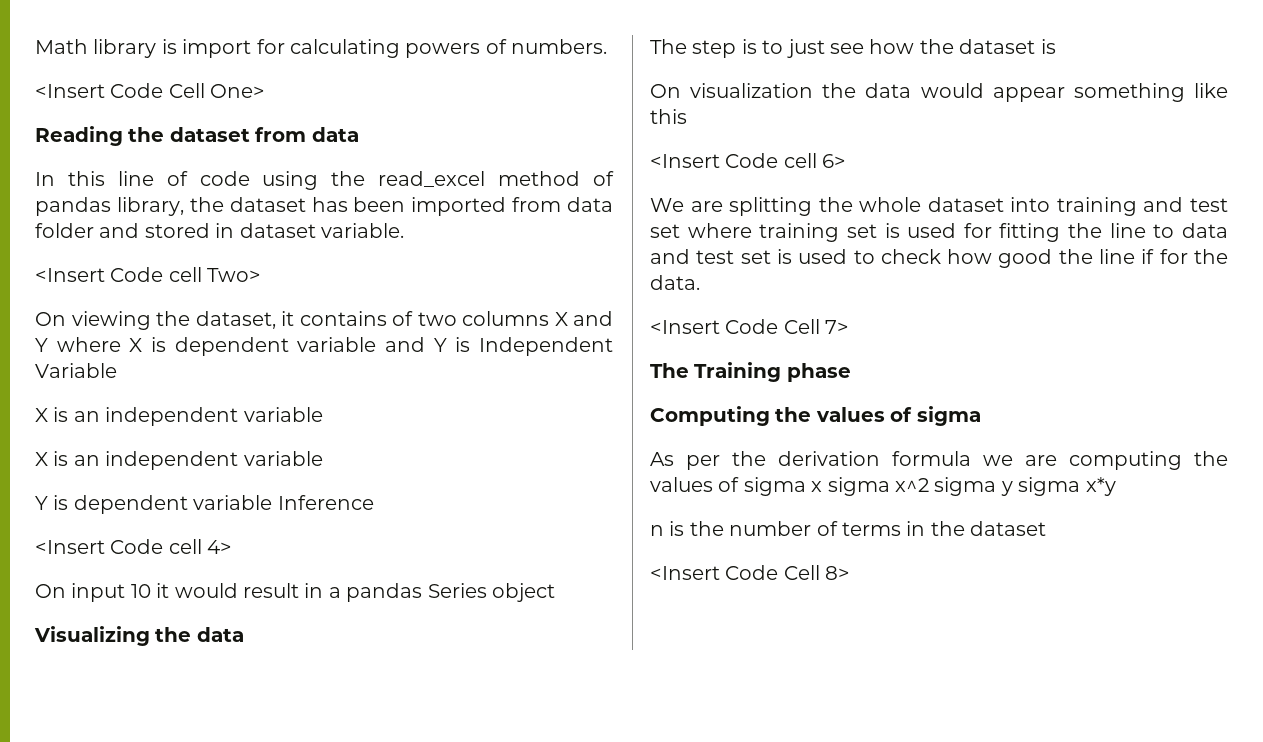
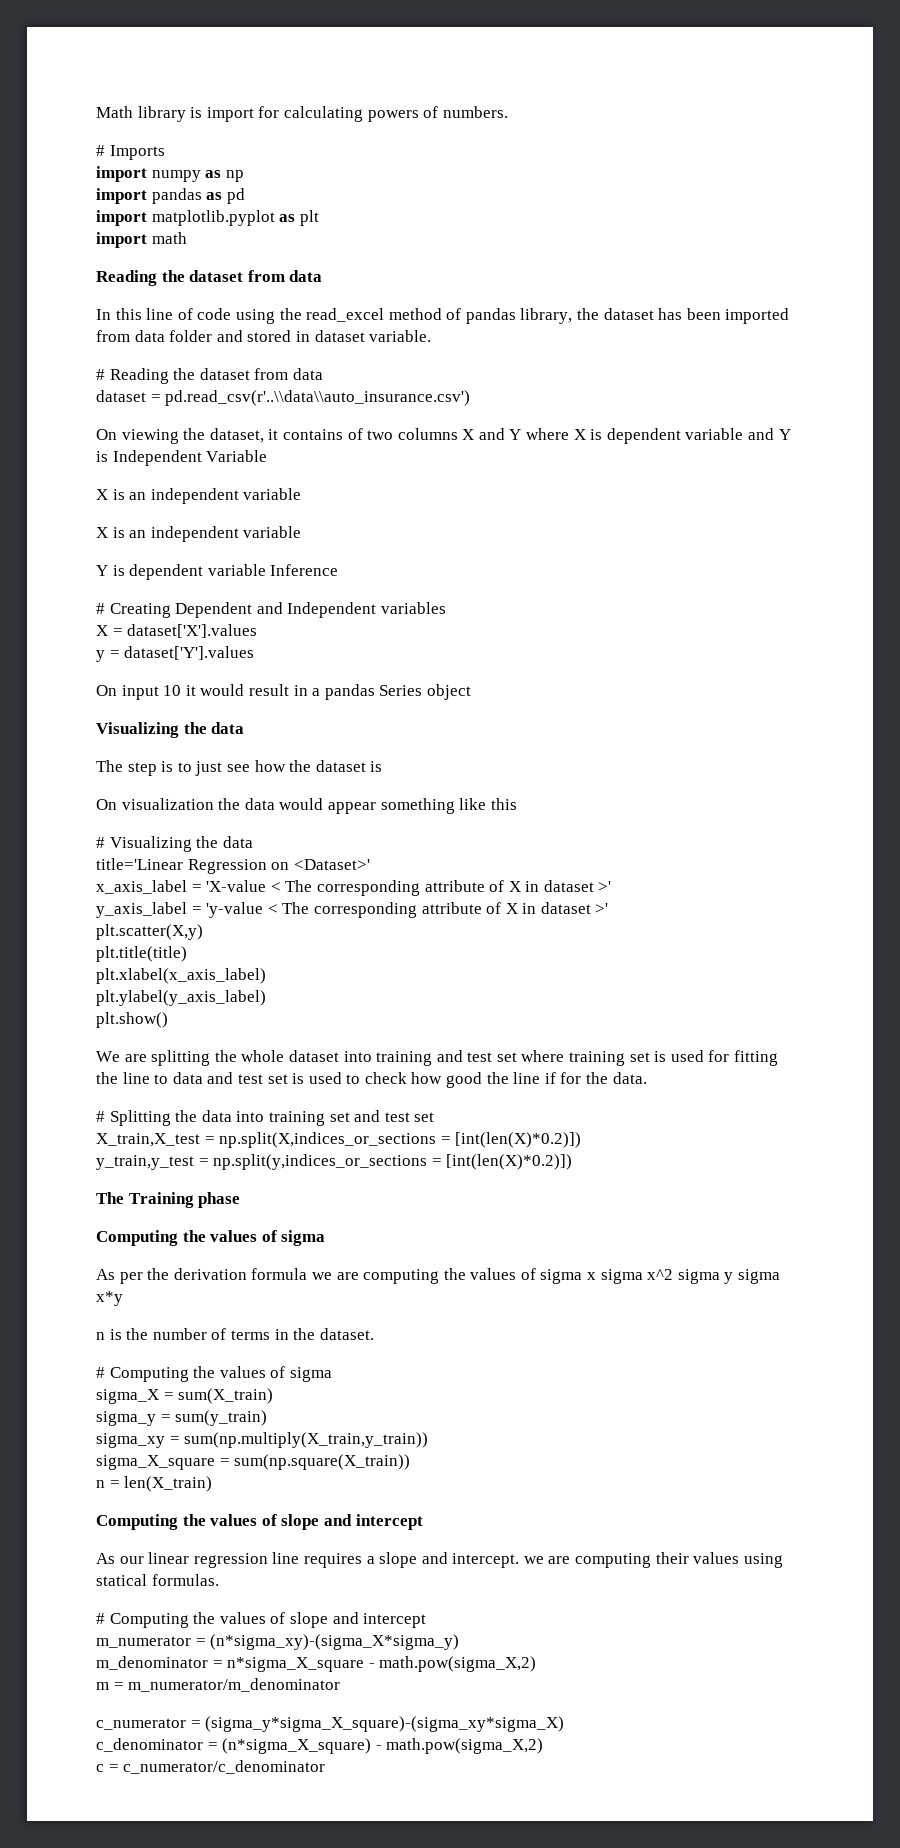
[35,83,266,98] <Insert Code Cell One> -> [96,145,165,160] [96,166,244,182] [96,188,245,204] [96,210,319,226] [96,232,187,248] # Imports // import numpy as np // import pandas as pd // import matplotlib.pyplot as plt // import math
[35,267,262,282] <Insert Code cell Two> -> [96,368,323,384] [96,390,471,406] # Reading the dataset from data // dataset = pd.read_csv(r'..\\data\\auto_insurance.csv')
[35,539,233,554] <Insert Code cell 4> -> [96,602,446,618] [96,624,258,638] [96,646,255,662] # Creating Dependent and Independent variables // X = dataset['X'].values // y = dataset['Y'].values
[650,153,847,168] <Insert Code cell 6> -> [96,836,253,852] [96,858,370,874] [96,880,612,896] [96,902,609,918] [96,924,203,940] [96,946,187,962] [96,968,266,984] [96,990,266,1006] [96,1012,168,1028] # Visualizing the data // title='Linear Regression on <Dataset>' // x_axis_label = 'X-value < The corresponding attribute of X in dataset >' // y_axis_label = 'y-value < The corresponding attribute of X in dataset >' // plt.scatter(X,y) // plt.title(title) // plt.xlabel(x_axis_label) // plt.ylabel(y_axis_label) // plt.show()
[650,319,850,334] <Insert Code Cell 7> -> [96,1110,435,1126] [96,1132,582,1148] [96,1154,573,1170] # Splitting the data into training set and test set // X_train,X_test = np.split(X,indices_or_sections = [int(len(X)*0.2)]) // y_train,y_test = np.split(y,indices_or_sections = [int(len(X)*0.2)])
[970,521,1047,536] [650,565,851,580] dataset // <Insert Code Cell 8> -> [319,1328,374,1340] [96,1366,332,1382] [96,1388,274,1404] [96,1410,268,1426] [96,1432,429,1448] [96,1454,411,1470] [96,1476,213,1492] [96,1514,423,1530] [96,1552,783,1568] [96,1574,219,1586] [96,1612,427,1628] [96,1634,460,1650] [96,1656,537,1672] [96,1678,341,1692] [96,1716,565,1732] [96,1738,544,1754] [96,1760,326,1774] dataset. // # Computing the values of sigma // sigma_X = sum(X_train) // sigma_y = sum(y_train) // sigma_xy = sum(np.multiply(X_train,y_train)) // sigma_X_square = sum(np.square(X_train)) // n = len(X_train) // Computing the values of slope and intercept // As our linear regression line requires a slope and intercept. we are computing their values using statical formulas. // # Computing the values of slope and intercept // m_numerator = (n*sigma_xy)-(sigma_X*sigma_y) // m_denominator = n*sigma_X_square - math.pow(sigma_X,2) // m = m_numerator/m_denominator // c_numerator = (sigma_y*sigma_X_square)-(sigma_xy*sigma_X) // c_denominator = (n*sigma_X_square) - math.pow(sigma_X,2) // c = c_numerator/c_denominator

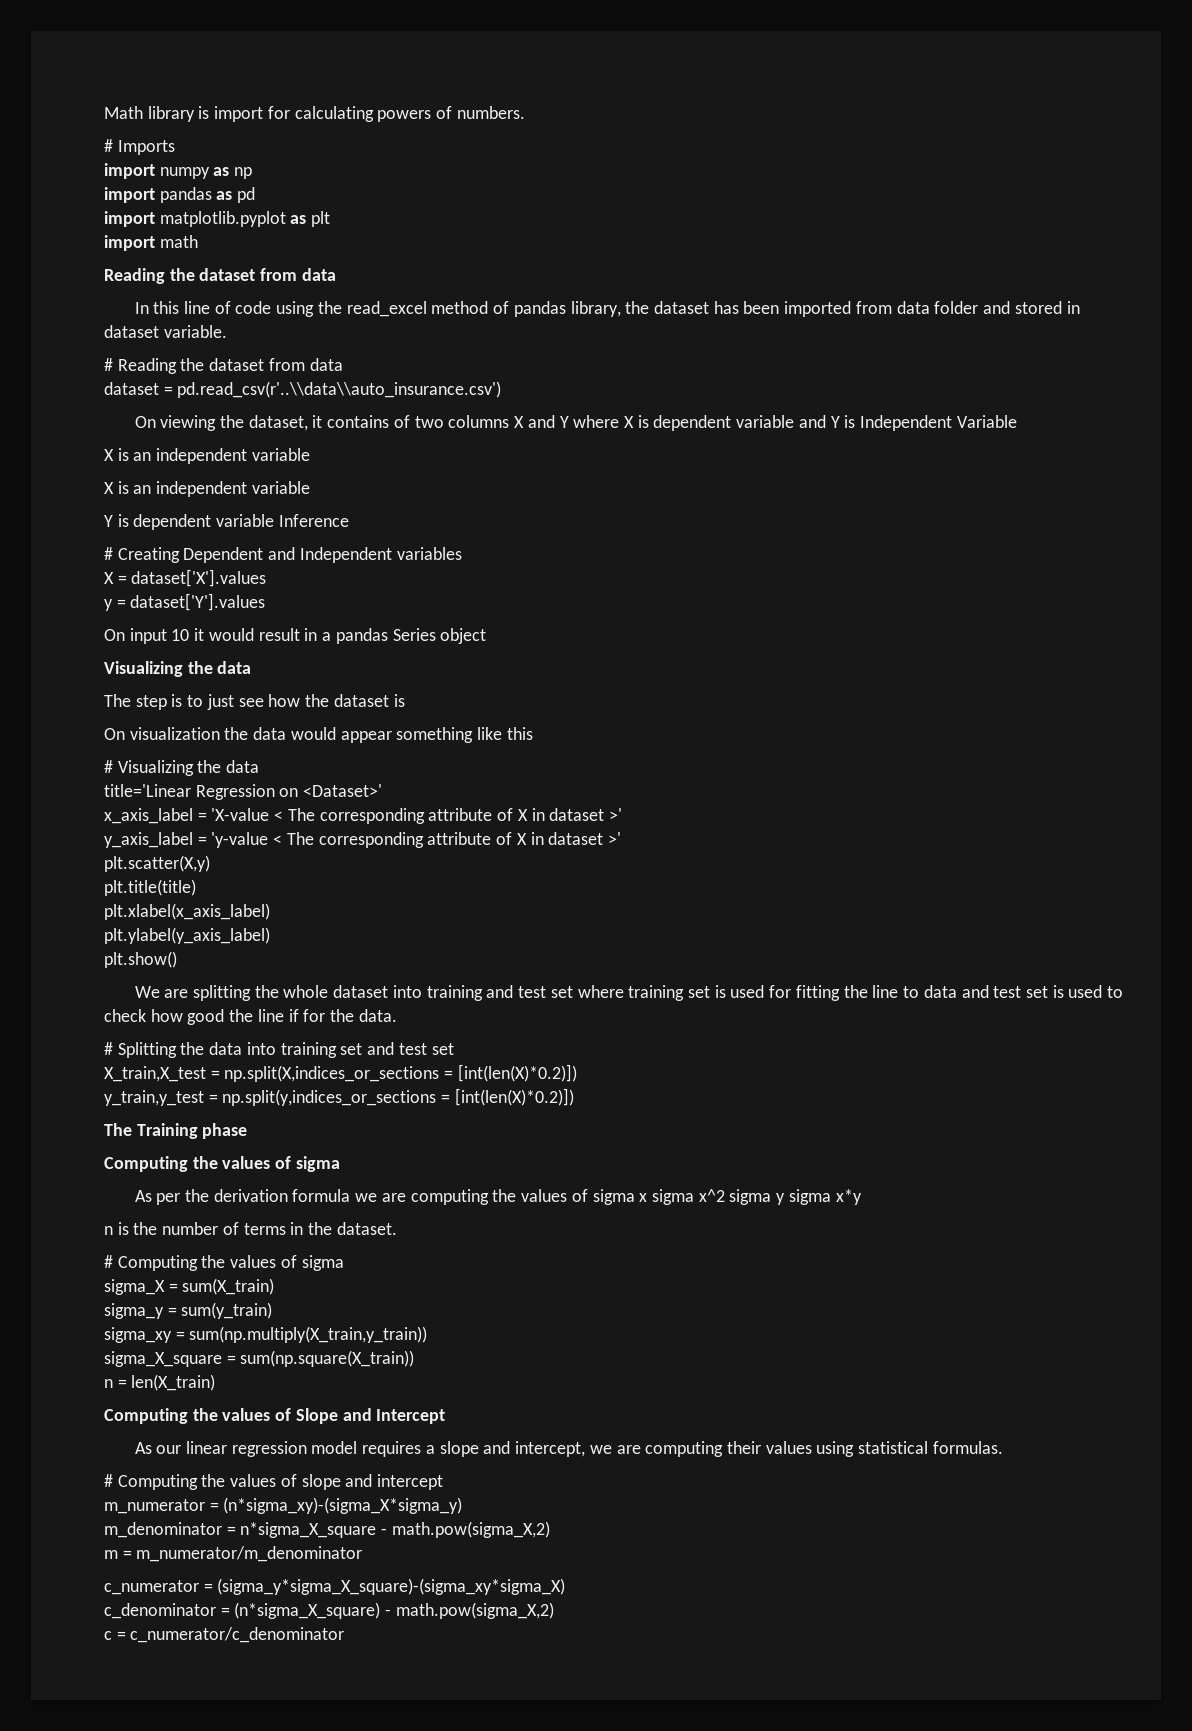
[281,1514,423,1530] slope and intercept -> [295,1408,446,1424] Slope and Intercept
[272,1552,300,1564] line -> [311,1441,358,1454] model
[452,1553,520,1568] intercept. -> [515,1441,586,1457] intercept,
[96,1574,147,1586] statical -> [858,1441,929,1454] statistical

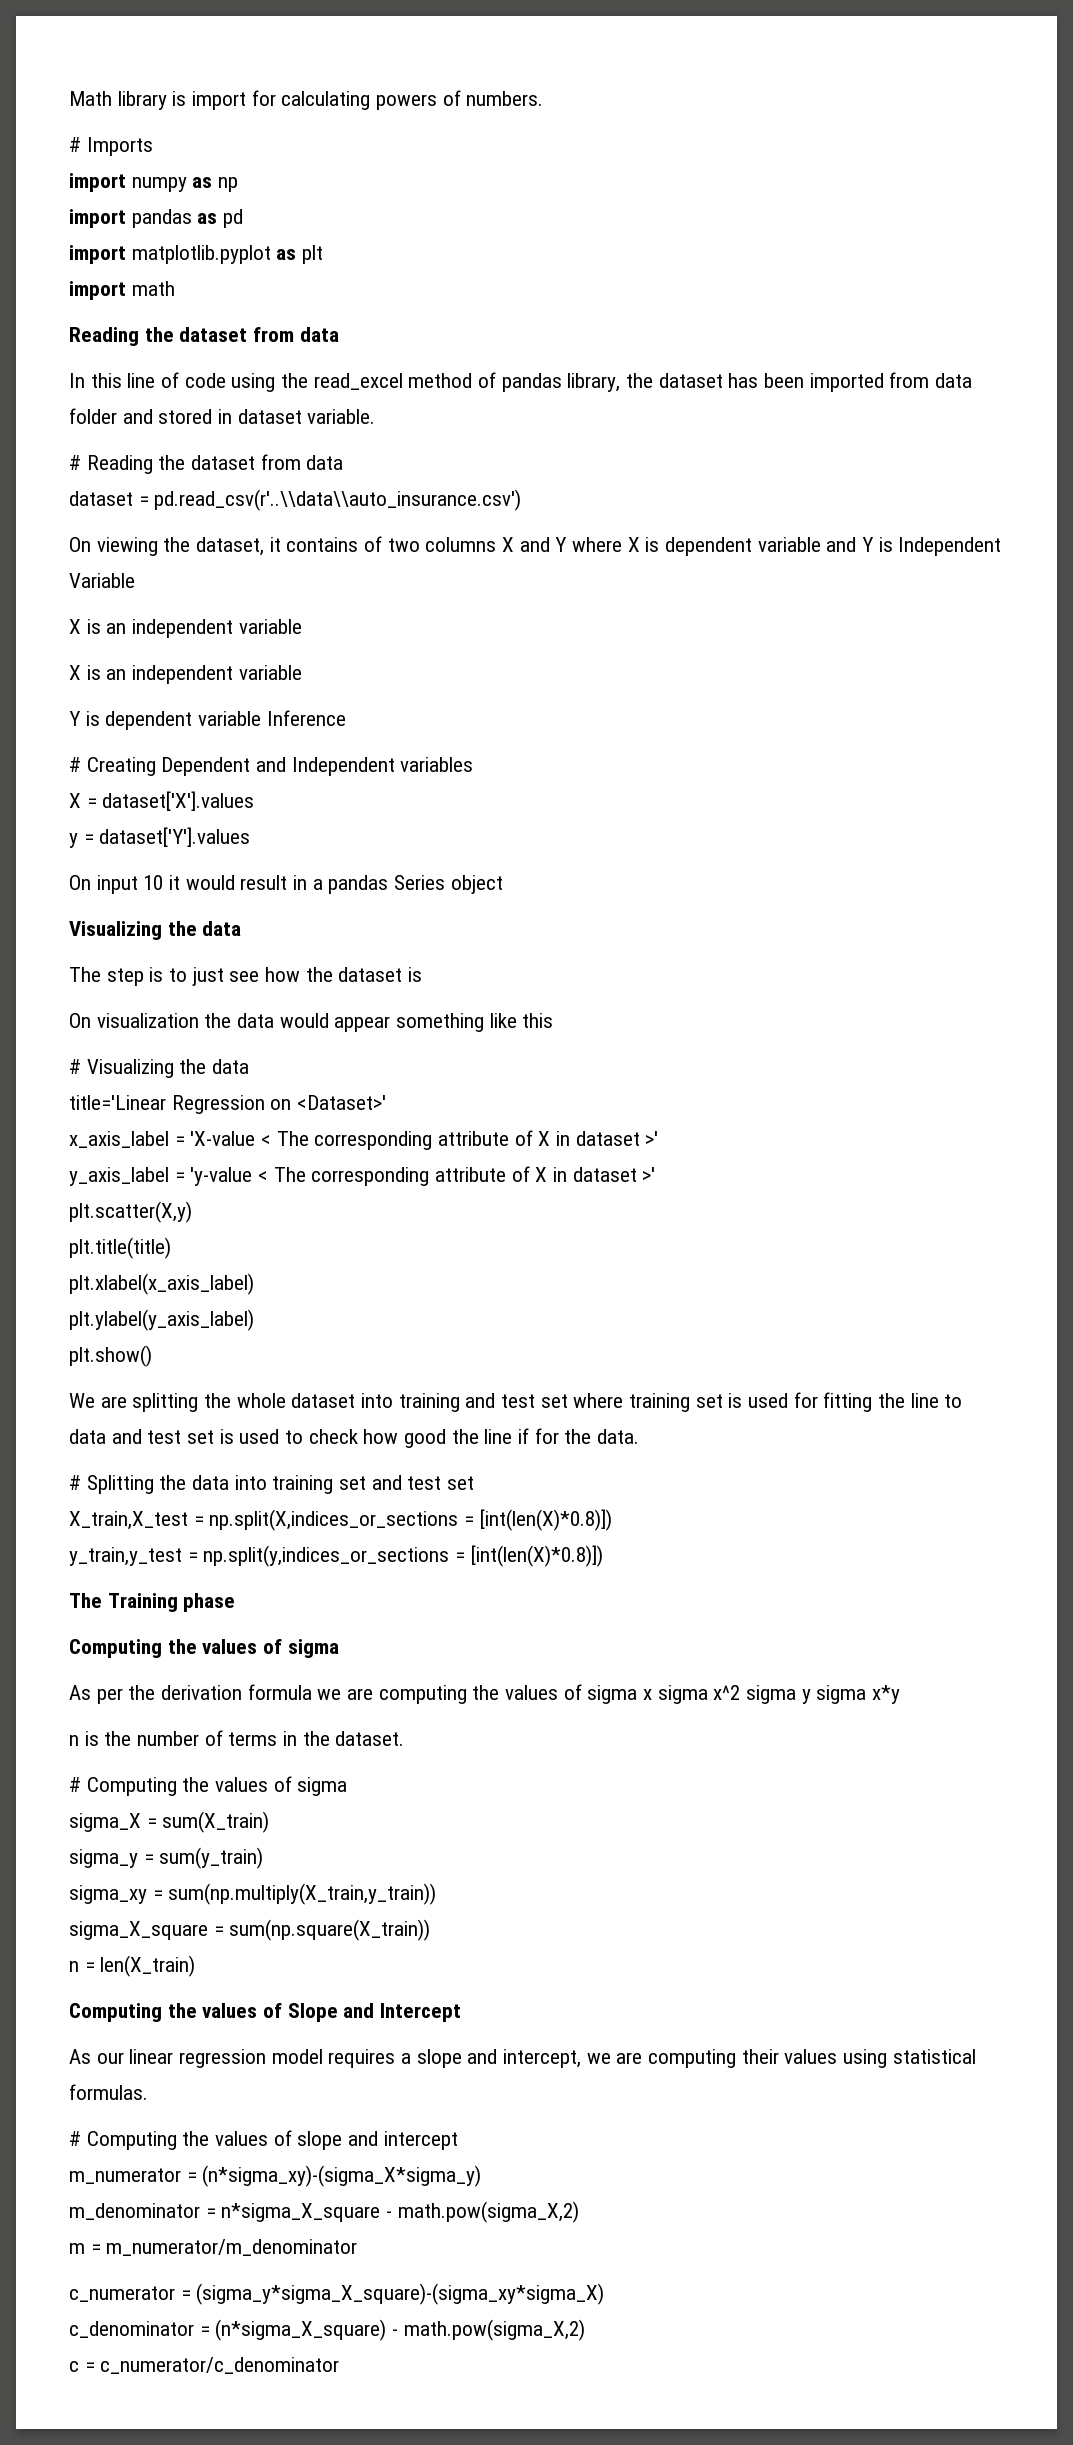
[457,1064,577,1082] [int(len(X)*0.2)]) -> [479,1509,612,1531] [int(len(X)*0.8)])
[454,1088,574,1106] [int(len(X)*0.2)]) -> [470,1545,603,1567] [int(len(X)*0.8)])

